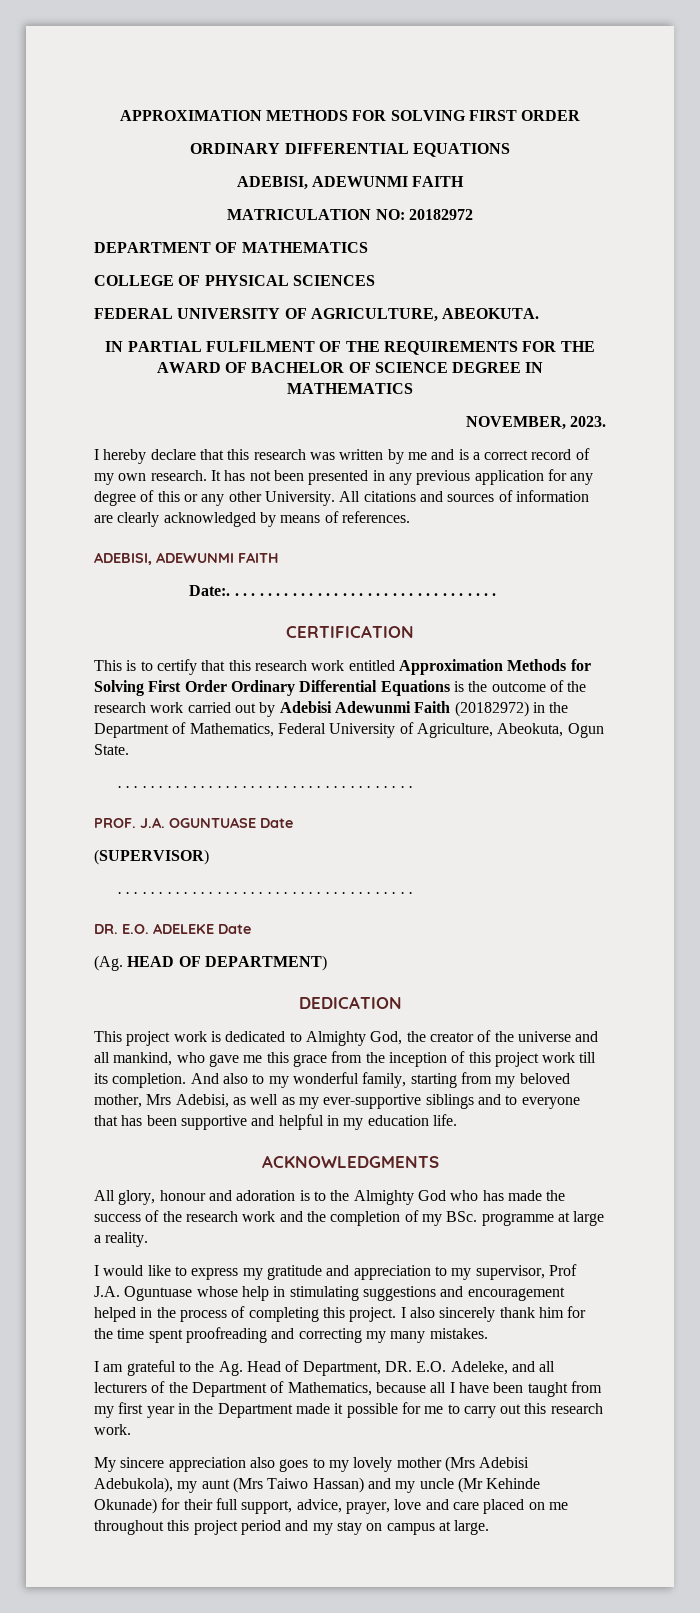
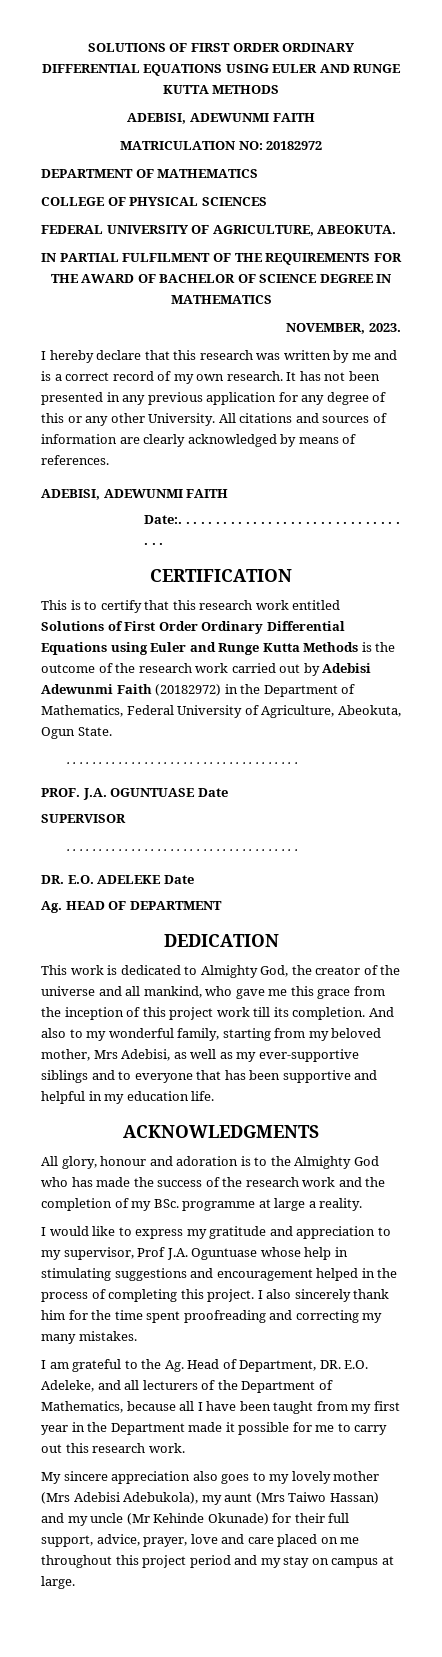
[119,110,466,121] APPROXIMATION METHODS FOR SOLVING -> [87,43,188,52] SOLUTIONS OF
(581, 115) // -> (280, 47) none
(510, 150) none -> [225,64,402,73] [162,85,280,94] USING EULER AND RUNGE KUTTA METHODS
[398,659,591,675] [94,680,144,696] Approximation Methods for Solving -> [41,621,123,631] Solutions of
(450, 688) none -> [110,642,359,655] using Euler and Runge Kutta Methods
[94,849,209,865] (SUPERVISOR) -> [41,814,126,823] SUPERVISOR
[94,955,123,971] (Ag. -> [41,901,62,913] Ag.
[204,955,327,971] DEPARTMENT) -> [129,901,222,910] DEPARTMENT
[126,1031,171,1046] project -> (67, 970) none

